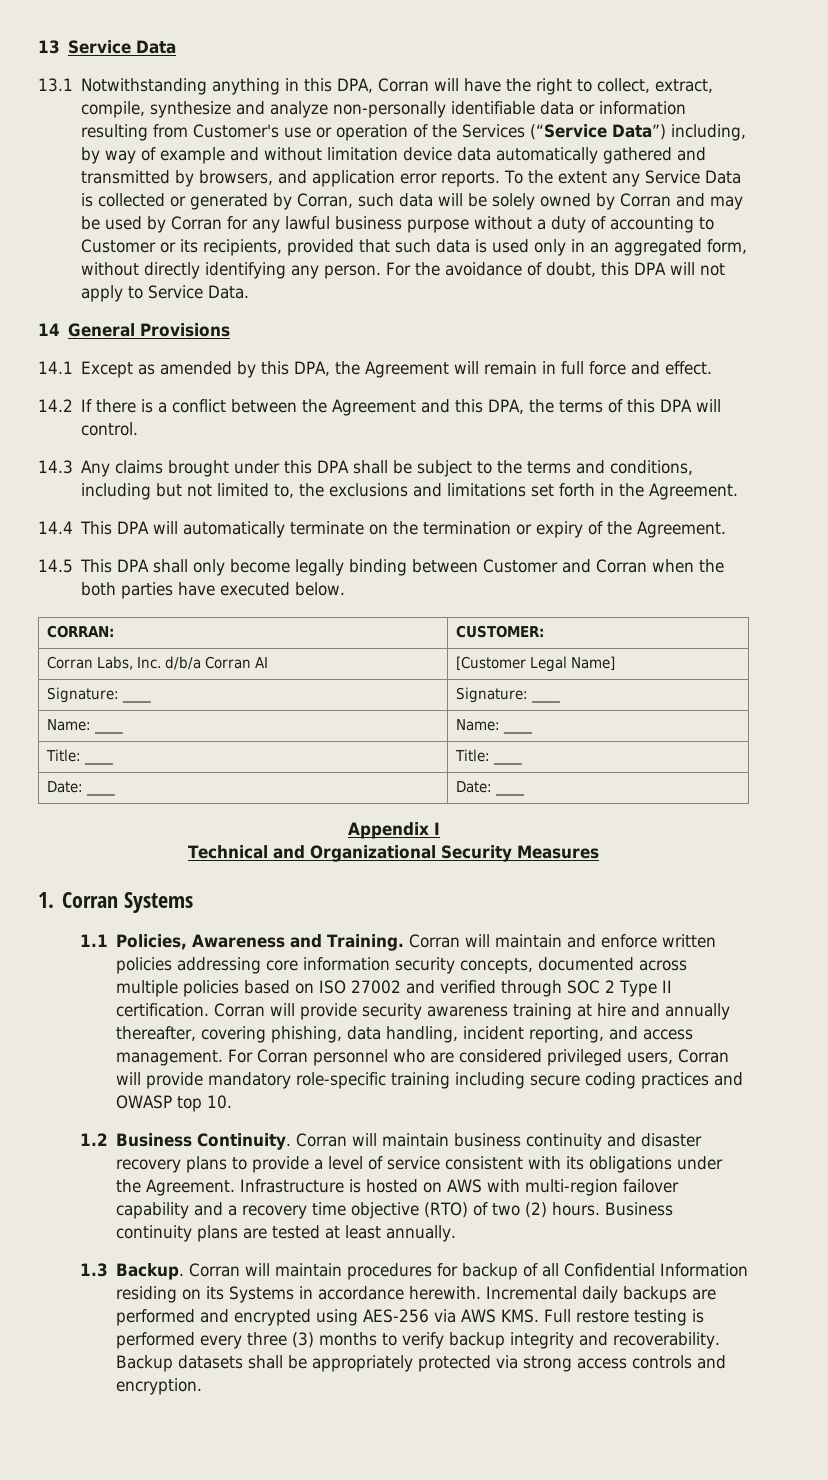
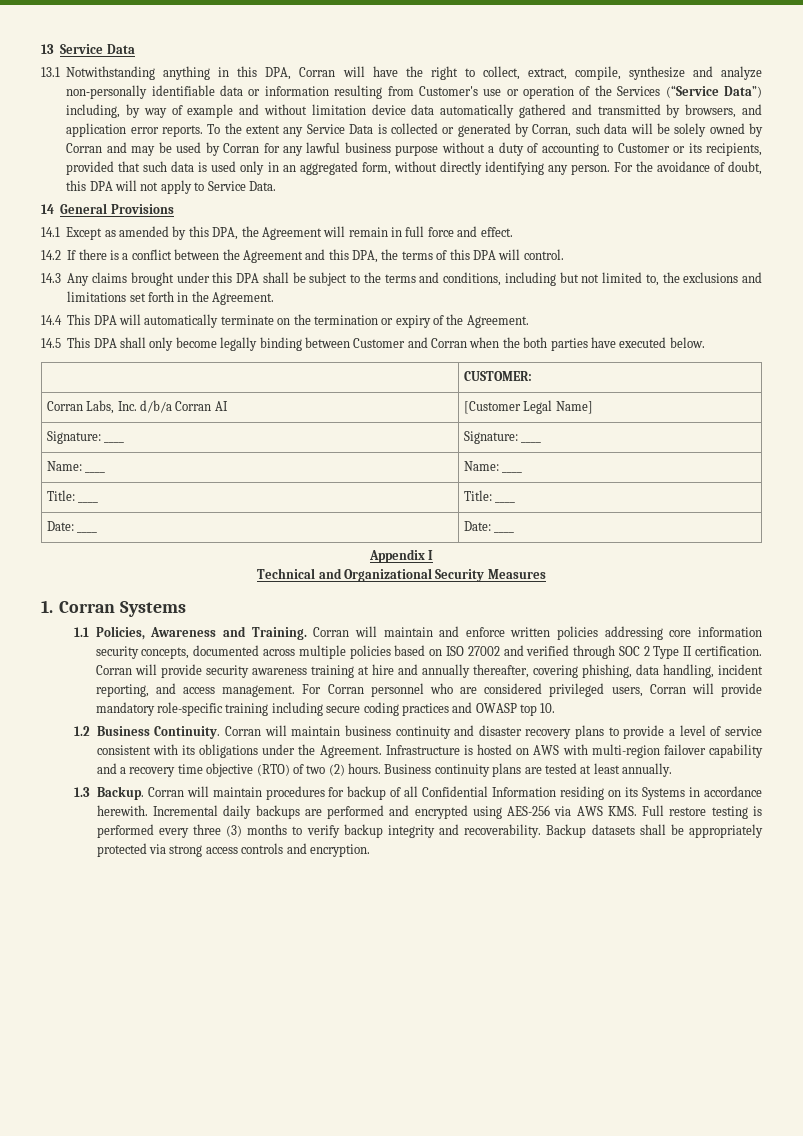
[46,625,114,638] CORRAN: -> (705, 342) none

